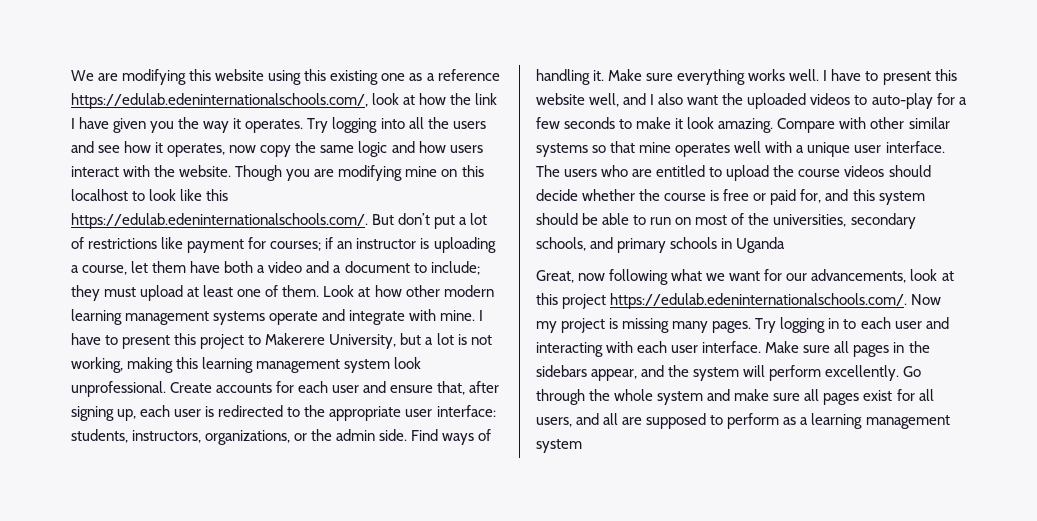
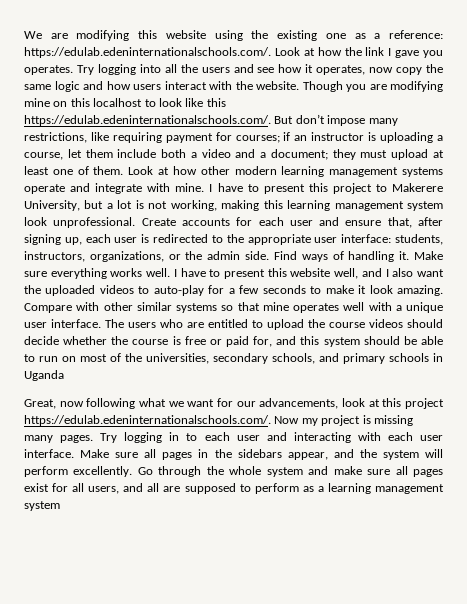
[304,69,327,81] this -> [251,30,269,39] the
[437,69,500,81] [71,93,400,109] reference https://edulab.edeninternationalschools.com/, look -> [389,30,444,39] [24,47,300,58] reference: https://edulab.edeninternationalschools.com/. Look
[79,117,242,133] have given you the way it -> [395,50,443,58] gave you
[434,213,488,229] [71,237,184,249] put a lot of restrictions like -> [327,115,398,126] [24,132,162,143] impose many restrictions, like requiring
[190,261,221,273] have -> [117,149,157,158] include
[344,261,480,275] document to include; -> [270,149,328,160] document;

